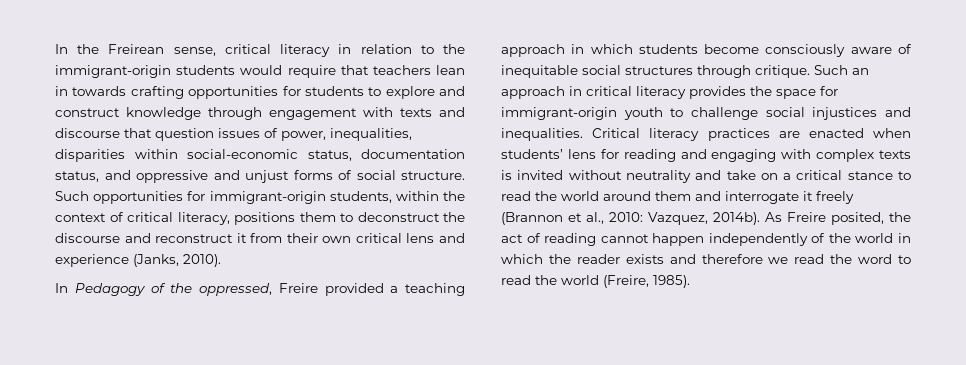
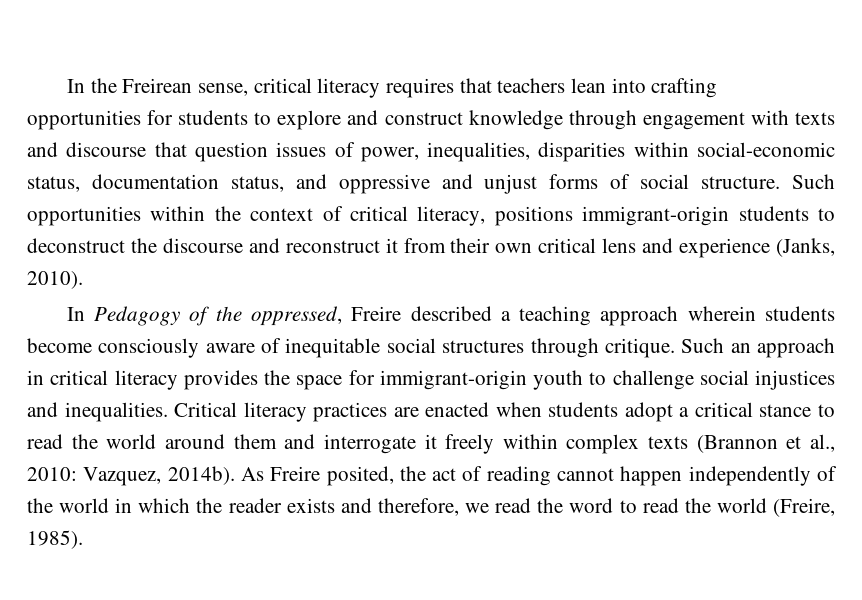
[338,44,465,54] [55,65,336,78] in relation to the immigrant-origin students would require -> [385,78,454,98] requires
[55,86,127,96] in towards -> [611,78,646,93] into
[187,191,392,204] for immigrant-origin students, -> (141, 216) none
[299,212,336,222] them -> [582,206,809,226] immigrant-origin students
[324,283,384,296] provided -> [410,306,492,321] described
[571,44,633,54] in which -> [687,306,756,321] wherein
[501,149,911,162] [501,170,778,183] students’ lens for reading and engaging with complex texts is invited without neutrality and take on -> [548,402,673,422] students adopt
(854, 197) none -> [502,434,689,454] within complex texts
[701,254,763,264] therefore -> [377,498,459,516] therefore,

